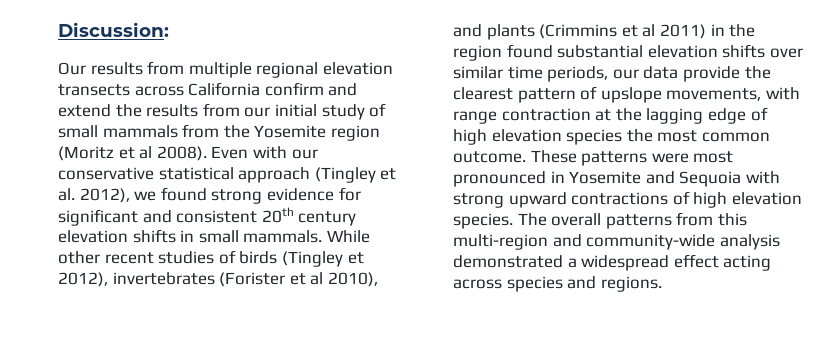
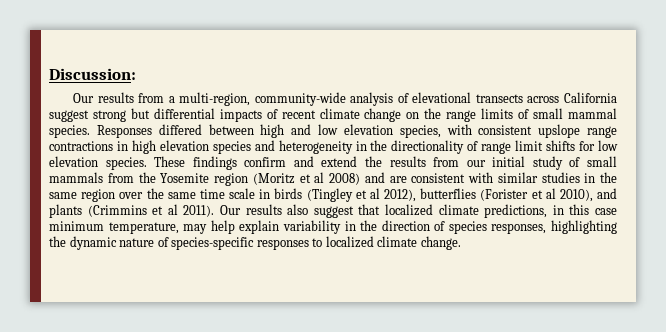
[188,62,393,78] [58,82,261,96] multiple regional elevation transects across California -> [168,92,617,106] [49,108,617,122] [49,124,617,138] [49,140,618,154] [49,156,237,170] a multi-region, community-wide analysis of elevational transects across California suggest strong but differential impacts of recent climate change on the range limits of small mammal species. Responses differed between high and low elevation species, with consistent upslope range contractions in high elevation species and heterogeneity in the directionality of range limit shifts for low elevation species. These findings
[156,146,318,161] [58,167,397,183] [58,187,361,204] [58,207,357,226] [58,229,370,243] [58,250,364,267] [58,272,215,287] 2008). Even with our conservative statistical approach (Tingley et al. 2012), we found strong evidence for significant and consistent 20th century elevation shifts in small mammals. While other recent studies of birds (Tingley et 2012), invertebrates -> [329,172,617,185] [49,188,477,202] 2008) and are consistent with similar studies in the same region over the same time scale in birds (Tingley et al 2012), butterflies
[659,24,756,39] [453,44,803,61] [453,66,771,82] [453,86,800,103] [453,107,768,124] [453,129,770,145] [453,150,734,166] [453,171,780,187] [453,191,802,208] [453,212,747,229] [453,234,780,250] [453,254,772,271] [453,276,662,292] 2011) in the region found substantial elevation shifts over similar time periods, our data provide the clearest pattern of upslope movements, with range contraction at the lagging edge of high elevation species the most common outcome. These patterns were most pronounced in Yosemite and Sequoia with strong upward contractions of high elevation species. The overall patterns from this multi-region and community-wide analysis demonstrated a widespread effect acting across species and regions. -> [183,204,618,218] [49,220,617,234] [49,236,461,250] 2011). Our results also suggest that localized climate predictions, in this case minimum temperature, may help explain variability in the direction of species responses, highlighting the dynamic nature of species-specific responses to localized climate change.

